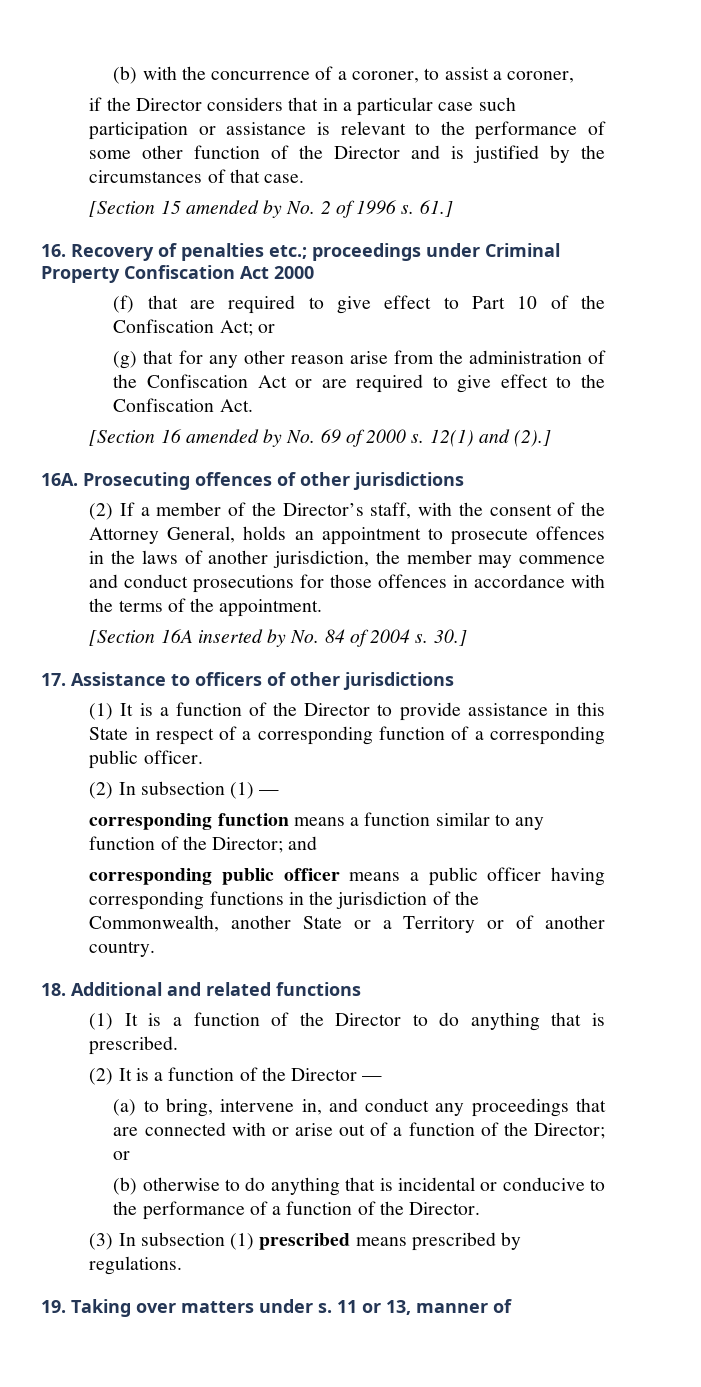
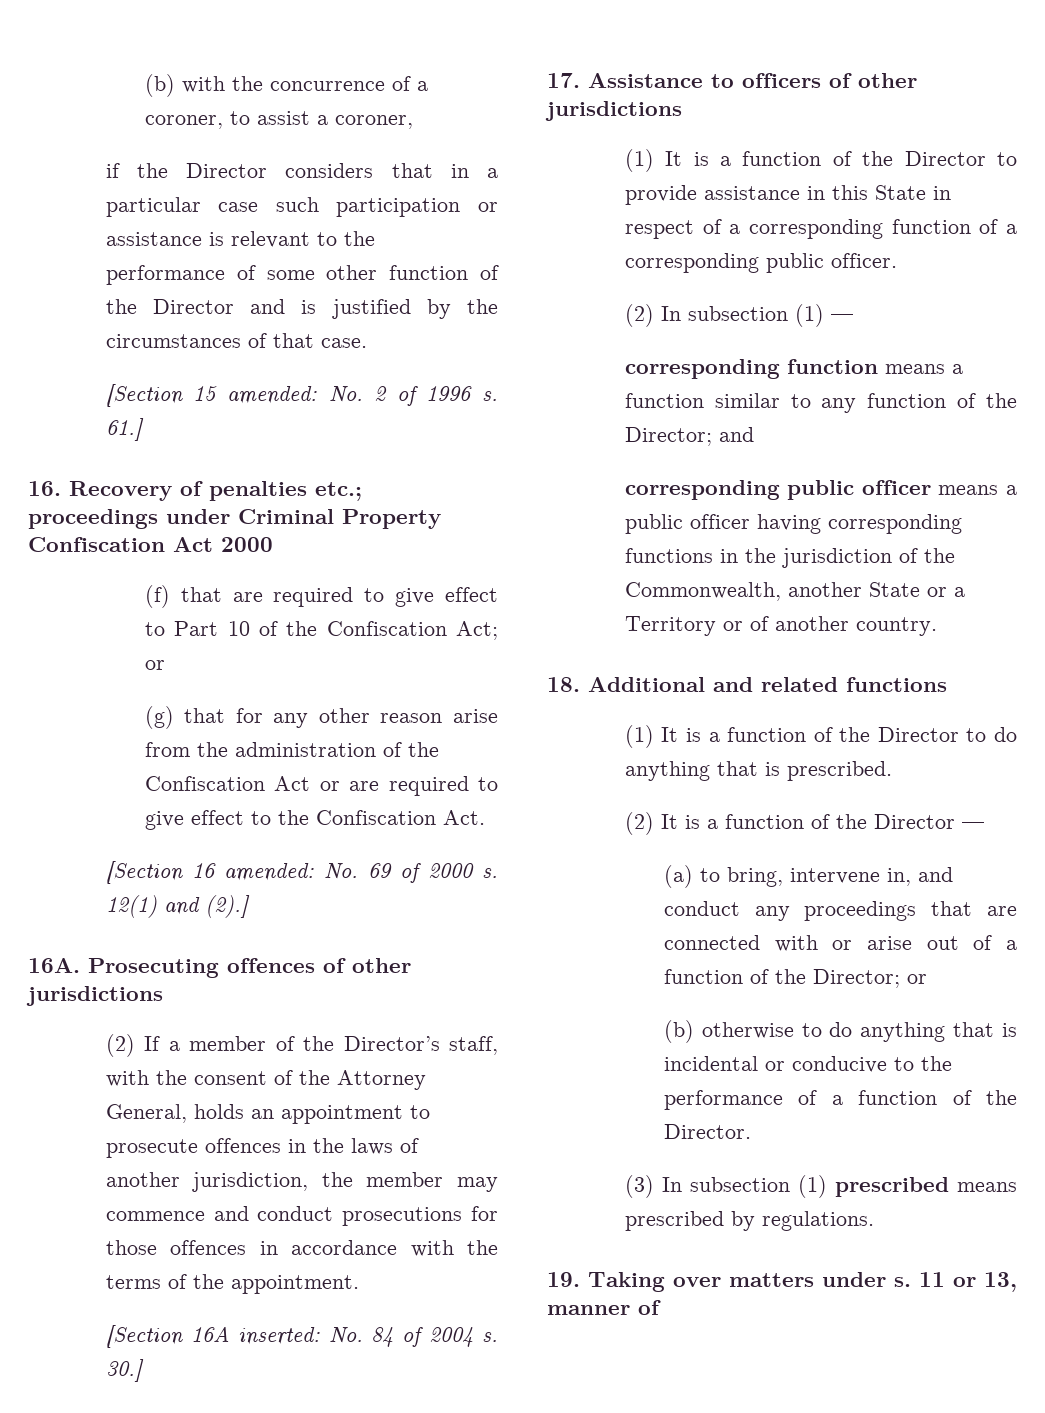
[185,200,283,218] amended by -> [227,386,318,404] amended:
[185,429,283,447] amended by -> [223,863,314,881] amended:
[197,629,287,647] inserted by -> [237,1327,320,1345] inserted:

